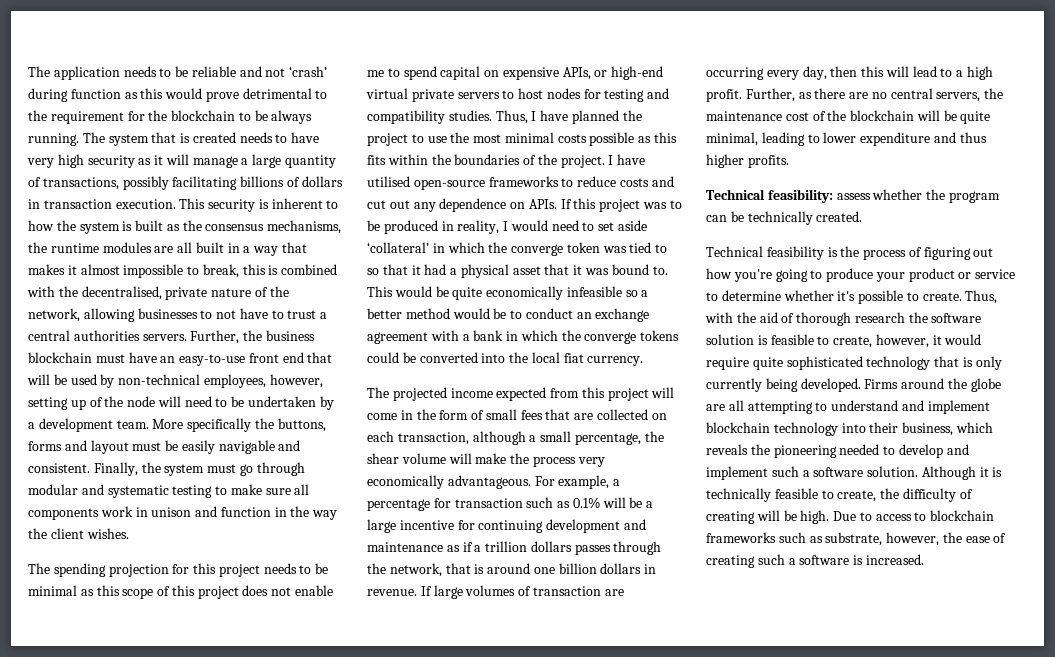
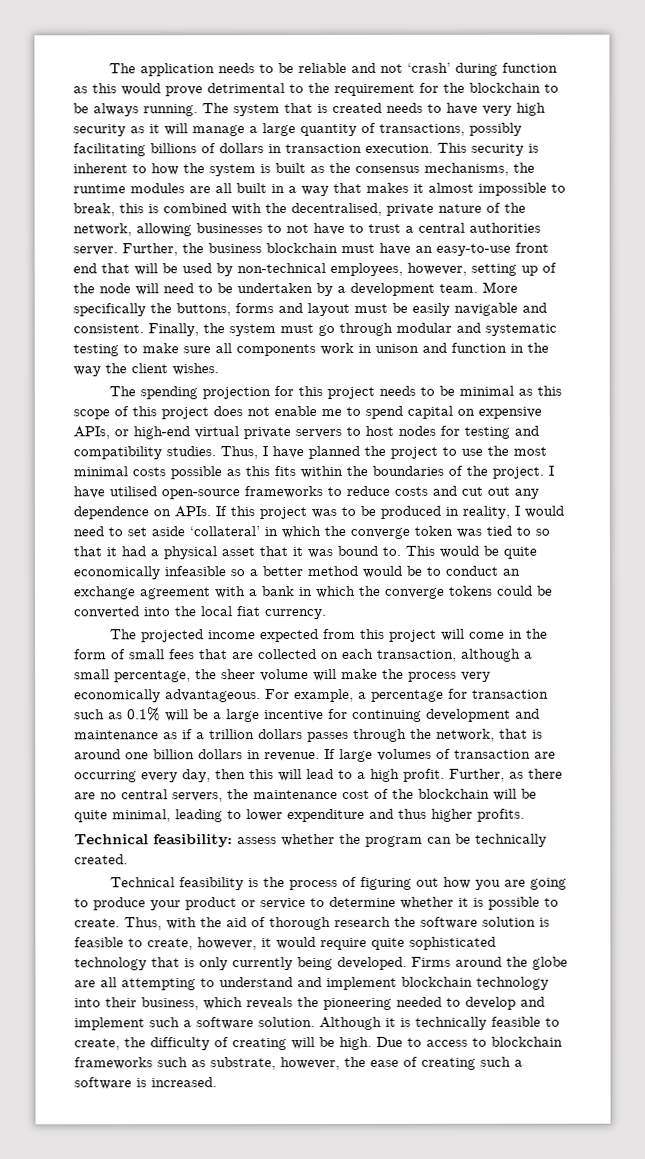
[142,334,187,341] servers. -> [73,246,118,256] server.
[367,453,399,464] shear -> [221,669,256,680] sheer
[733,269,772,282] you're -> [475,879,527,890] you are
[837,291,856,301] it's -> [458,897,484,907] it is

